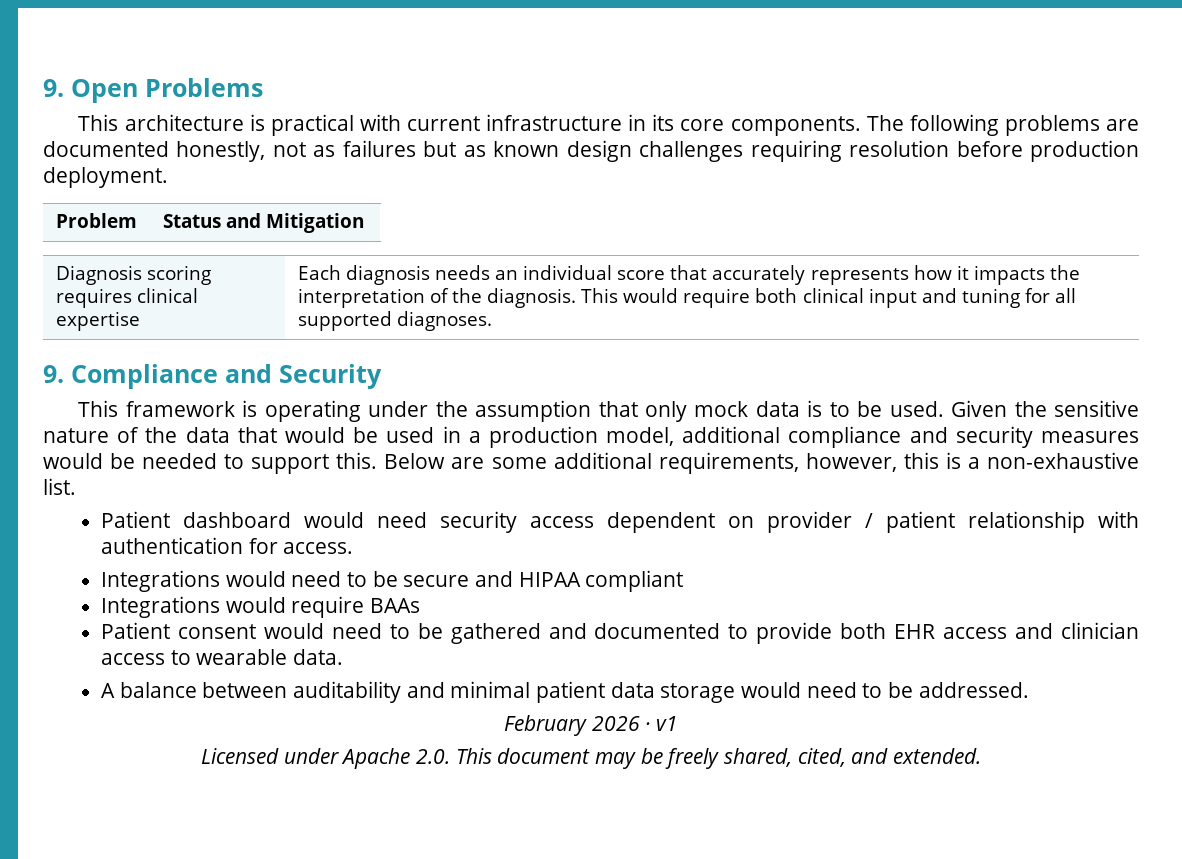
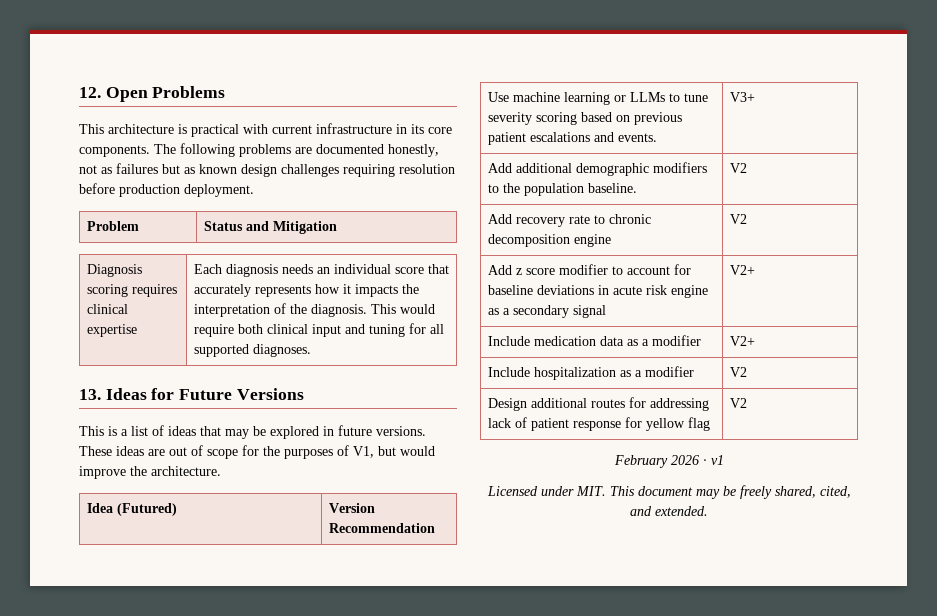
[43,79,64,97] 9. -> [79,87,101,98] 12.
[43,364,382,389] [78,400,1140,422] [43,426,1139,448] [43,452,1140,474] [43,478,76,495] [100,511,1139,533] [100,537,354,554] [100,570,684,592] [100,596,420,618] [100,622,1139,644] [100,649,343,665] [100,681,1029,703] 9. Compliance and Security // This framework is operating under the assumption that only mock data is to be used. Given the sensitive nature of the data that would be used in a production model, additional compliance and security measures would be needed to support this. Below are some additional requirements, however, this is a non-exhaustive list. // Patient dashboard would need security access dependent on provider / patient relationship with authentication for access. // Integrations would need to be secure and HIPAA compliant // Integrations would require BAAs // Patient consent would need to be gathered and documented to provide both EHR access and clinician access to wearable data. // A balance between auditability and minimal patient data storage would need to be addressed. -> [79,388,304,400] [79,425,426,439] [79,445,435,459] [79,466,221,479] [86,503,177,516] [328,503,375,513] [328,523,435,533] [487,92,708,105] [487,112,682,125] [487,132,657,145] [729,92,755,102] [487,162,707,176] [487,183,637,196] [729,163,747,173] [487,214,651,227] [487,234,611,247] [729,214,747,224] [487,264,691,275] [487,285,708,298] [487,305,606,318] [729,265,755,275] [487,335,701,346] [729,336,755,346] [487,366,694,380] [729,367,747,377] [487,397,709,411] [487,417,710,431] [729,398,747,408] 13. Ideas for Future Versions // This is a list of ideas that may be explored in future versions. These ideas are out of scope for the purposes of V1, but would improve the architecture. // Idea (Futured) | Version Recommendation // Use machine learning or LLMs to tune severity scoring based on previous patient escalations and events. | V3+ // Add additional demographic modifiers to the population baseline. | V2 // Add recovery rate to chronic decomposition engine | V2 // Add z score modifier to account for baseline deviations in acute risk engine as a secondary signal | V2+ // Include medication data as a modifier | V2+ // Include hospitalization as a modifier | V2 // Design additional routes for addressing lack of patient response for yellow flag | V2
[341,748,450,769] Apache 2.0. -> [575,486,606,496] MIT.

